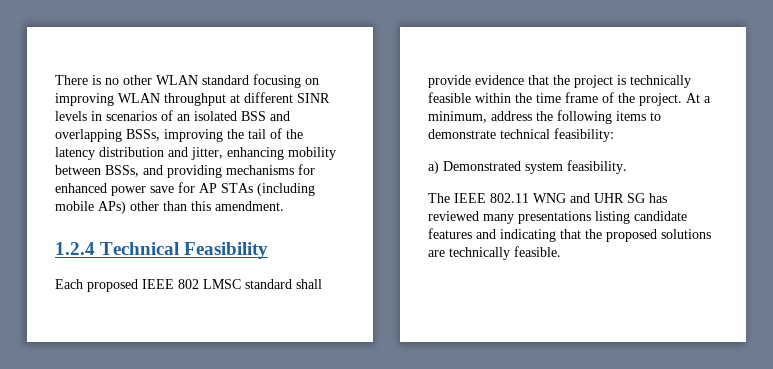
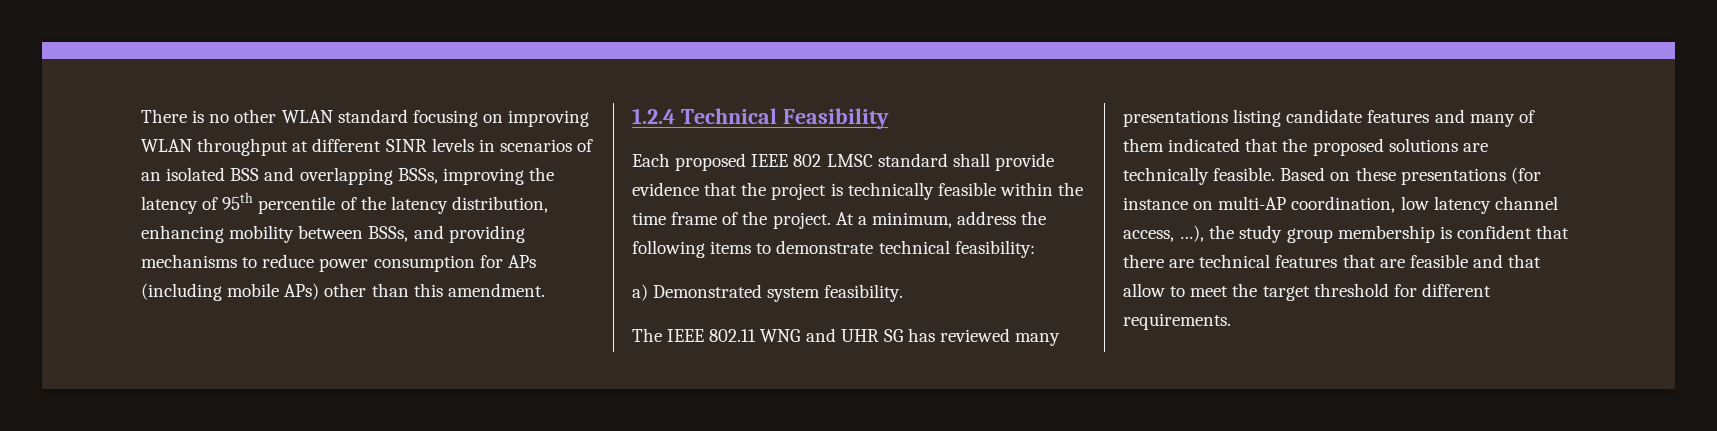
[248,128,303,139] [55,147,223,160] tail of the latency distribution and jitter, -> [141,192,548,214] latency of 95th percentile of the latency distribution,
[298,164,315,175] [55,182,253,196] for enhanced power save for AP STAs -> [242,254,536,272] to reduce power consumption for APs
[500,229,556,242] indicating -> [1469,110,1535,127] [1123,138,1241,152] many of them indicated
(561, 251) none -> [1280,167,1541,185] [1123,196,1558,214] [1123,225,1570,243] [1123,254,1542,268] [1123,283,1491,301] [1123,313,1231,330] Based on these presentations (for instance on multi-AP coordination, low latency channel access, …), the study group membership is confident that there are technical features that are feasible and that allow to meet the target threshold for different requirements.

